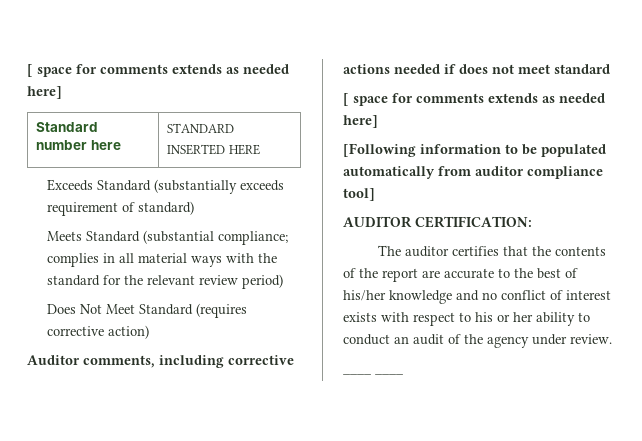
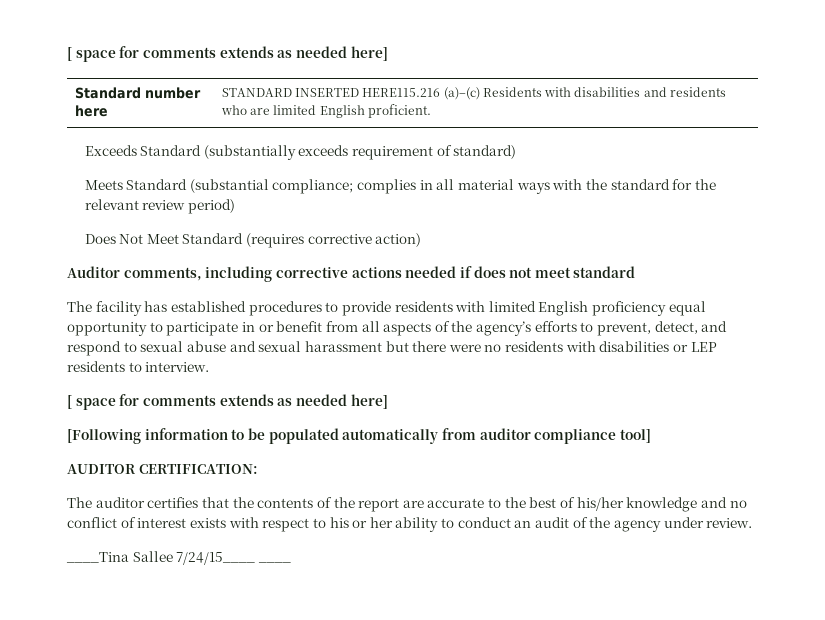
[228,144,260,155] HERE -> [362,87,726,100] [220,104,431,118] HERE115.216 (a)–(c) Residents with disabilities and residents who are limited English proficient.
(610, 69) none -> [67,301,706,316] [67,321,728,336] [67,341,717,356] [67,361,210,372] // The facility has established procedures to provide residents with limited English proficiency equal opportunity to participate in or benefit from all aspects of the agency’s efforts to prevent, detect, and respond to sexual abuse and sexual harassment but there were no residents with disabilities or LEP residents to interview.
[343,373,372,375] ____ -> [66,551,256,565] ____Tina Sallee 7/24/15____

